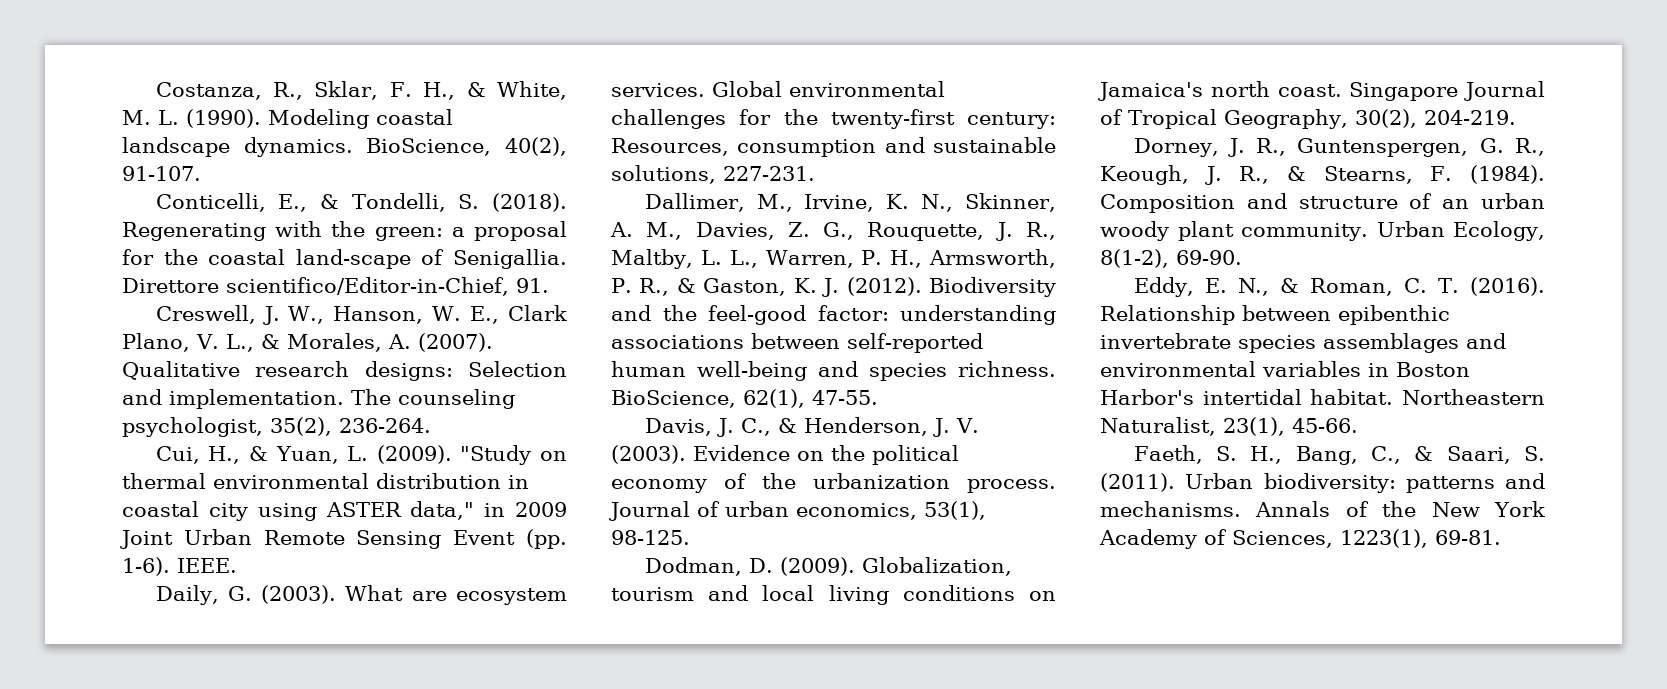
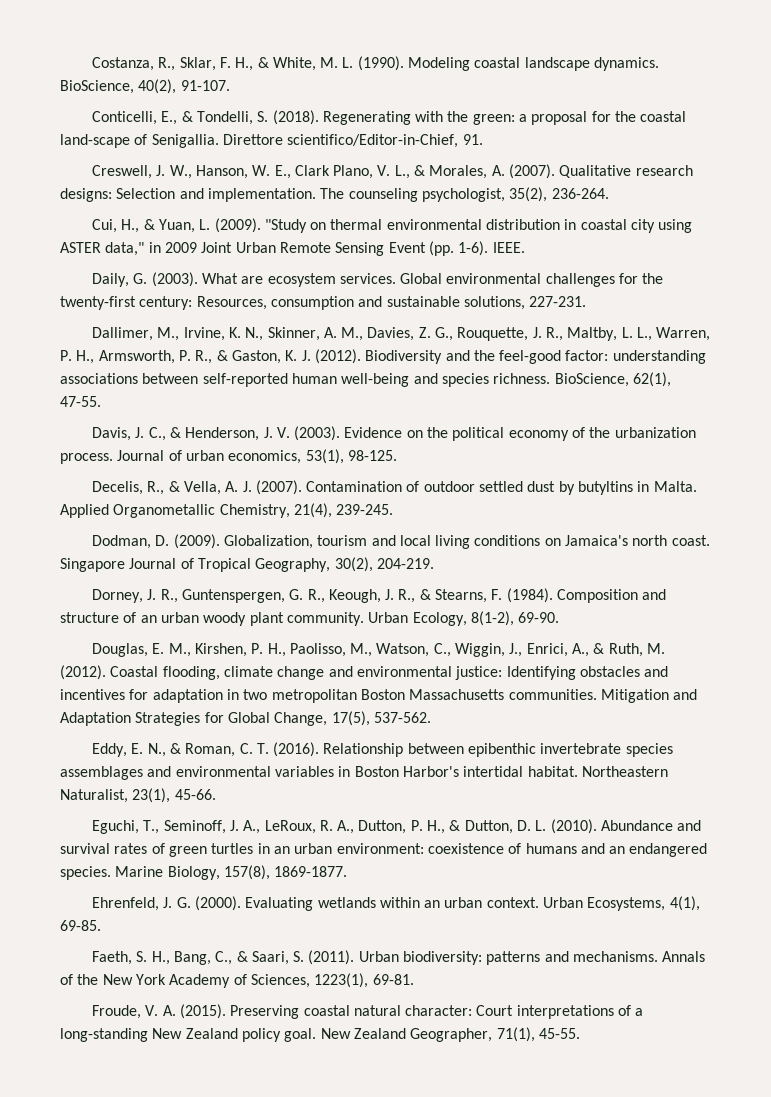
(690, 537) none -> [91,480,697,495] [60,503,394,518] // Decelis, R., & Vella, A. J. (2007). Contamination of outdoor settled dust by butyltins in Malta. Applied Organometallic Chemistry, 21(4), 239-245.
(1242, 257) none -> [91,643,666,657] [60,665,669,680] [60,689,698,703] [60,711,431,726] // Douglas, E. M., Kirshen, P. H., Paolisso, M., Watson, C., Wiggin, J., Enrici, A., & Ruth, M. (2012). Coastal flooding, climate change and environmental justice: Identifying obstacles and incentives for adaptation in two metropolitan Boston Massachusetts communities. Mitigation and Adaptation Strategies for Global Change, 17(5), 537-562.
(1358, 425) none -> [91,819,702,834] [60,843,708,857] [60,865,348,880] [91,896,700,911] [60,920,101,931] // Eguchi, T., Seminoff, J. A., LeRoux, R. A., Dutton, P. H., & Dutton, D. L. (2010). Abundance and survival rates of green turtles in an urban environment: coexistence of humans and an endangered species. Marine Biology, 157(8), 1869-1877. // Ehrenfeld, J. G. (2000). Evaluating wetlands within an urban context. Urban Ecosystems, 4(1), 69-85.
(1501, 537) none -> [91,1004,644,1019] [60,1027,580,1042] // Froude, V. A. (2015). Preserving coastal natural character: Court interpretations of a long-standing New Zealand policy goal. New Zealand Geographer, 71(1), 45-55.

